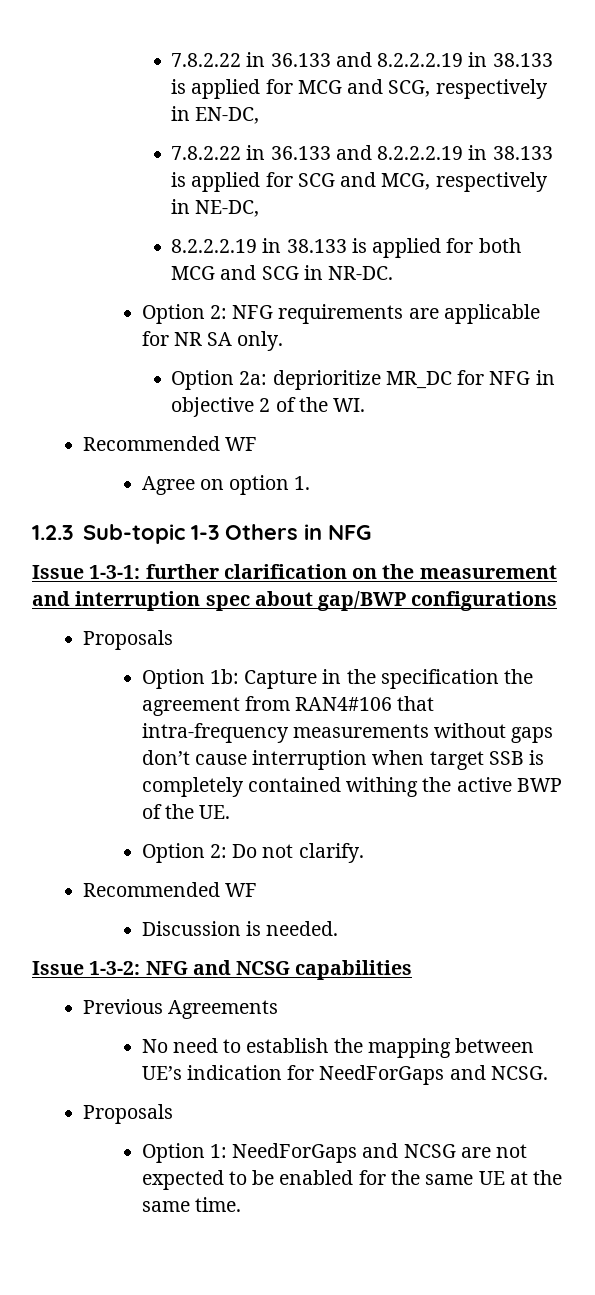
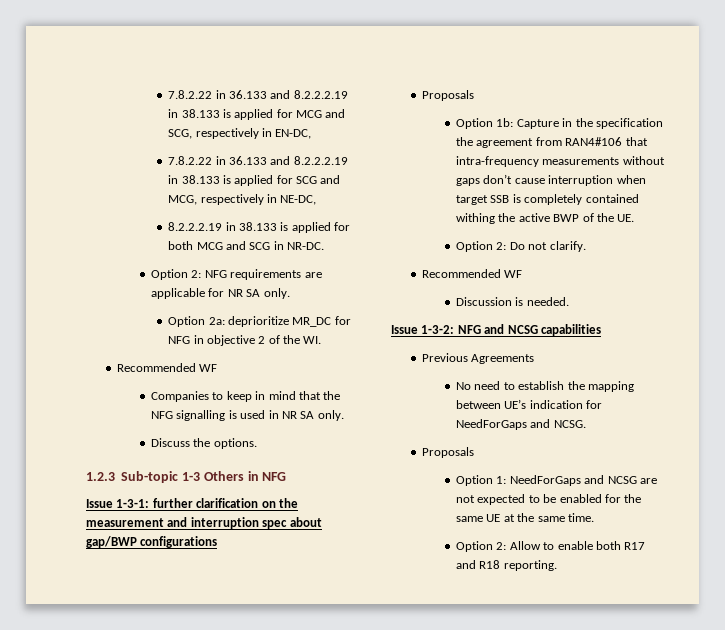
[141,475,311,495] Agree on option 1. -> [151,391,341,402] [151,410,344,421] [151,438,257,449] Companies to keep in mind that the NFG signalling is used in NR SA only. // Discuss the options.
(241, 1204) none -> [456,541,646,552] [456,560,557,571] // Option 2: Allow to enable both R17 and R18 reporting.

